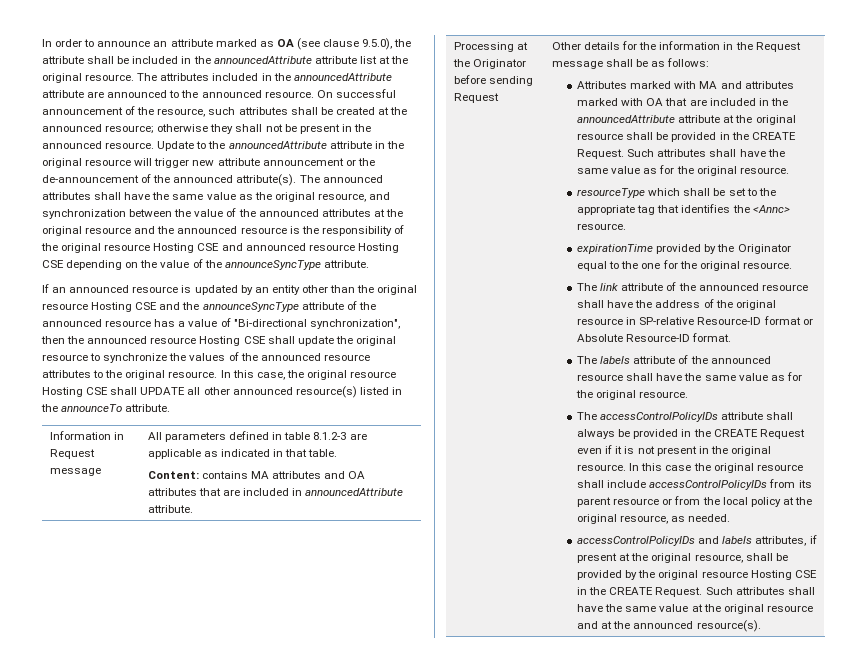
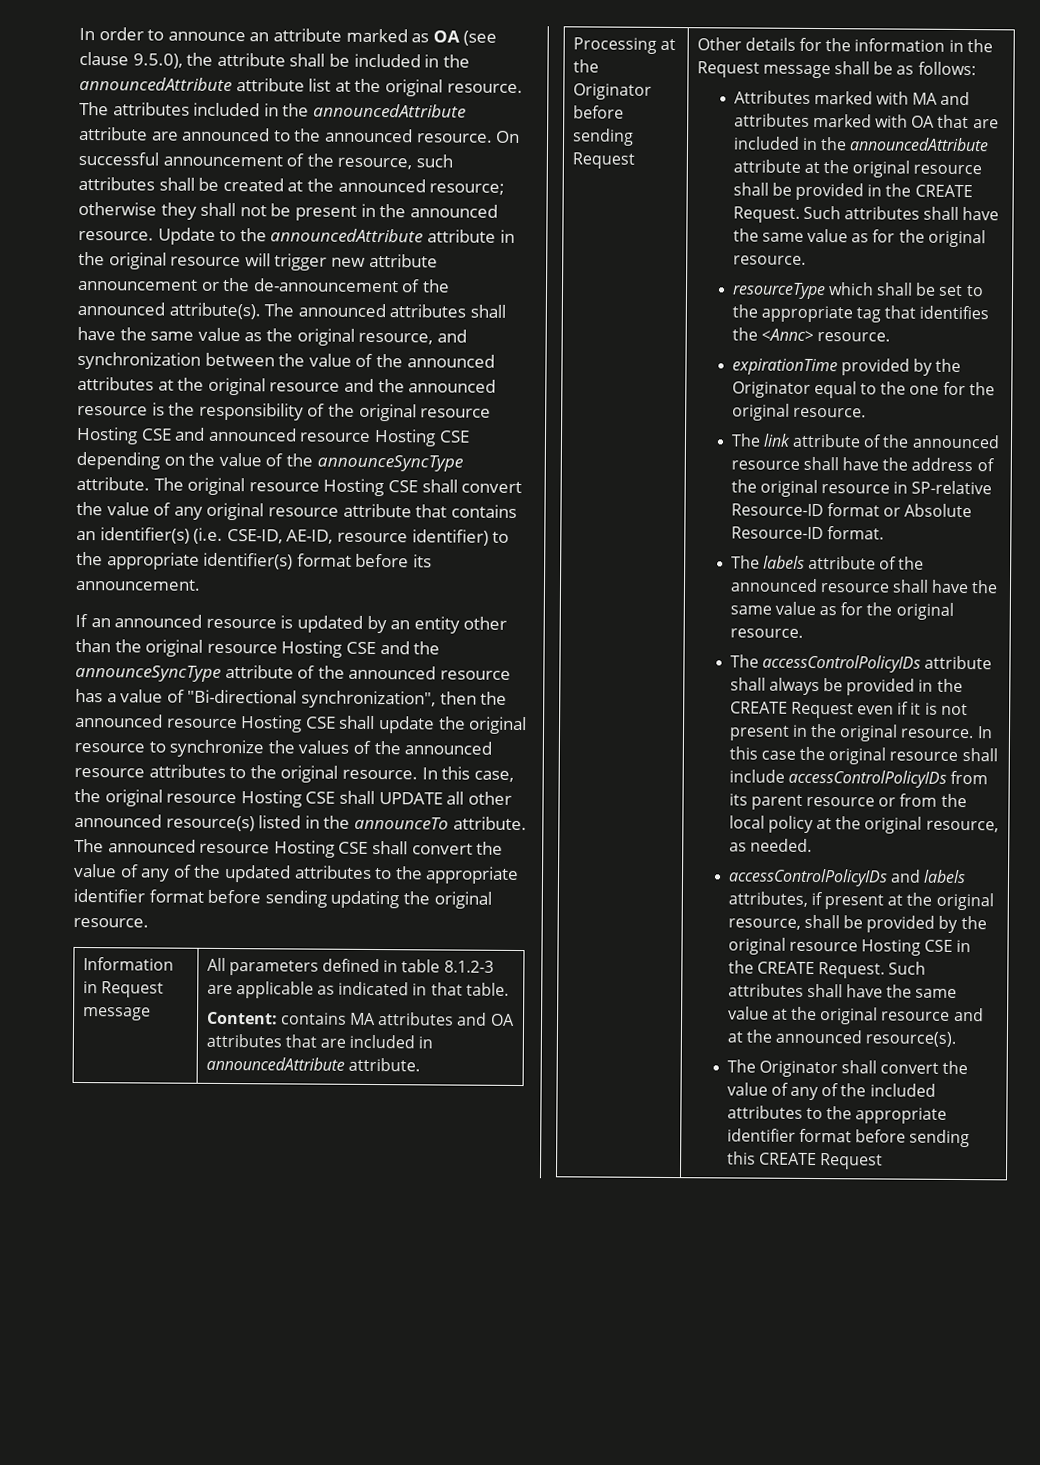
(369, 264) none -> [153,477,523,497] [76,501,517,521] [76,527,510,546] [76,551,432,570] [75,578,201,591] The original resource Hosting CSE shall convert the value of any original resource attribute that contains an identifier(s) (i.e. CSE-ID, AE-ID, resource identifier) to the appropriate identifier(s) format before its announcement.
(171, 408) none -> [74,838,504,858] [74,863,520,884] [73,888,492,909] [73,917,149,928] The announced resource Hosting CSE shall convert the value of any of the updated attributes to the appropriate identifier format before sending updating the original resource.
(761, 626) none -> [726,1059,969,1078] [726,1082,936,1101] [726,1105,948,1124] [726,1128,971,1148] [726,1151,884,1170] // The Originator shall convert the value of any of the included attributes to the appropriate identifier format before sending this CREATE Request

